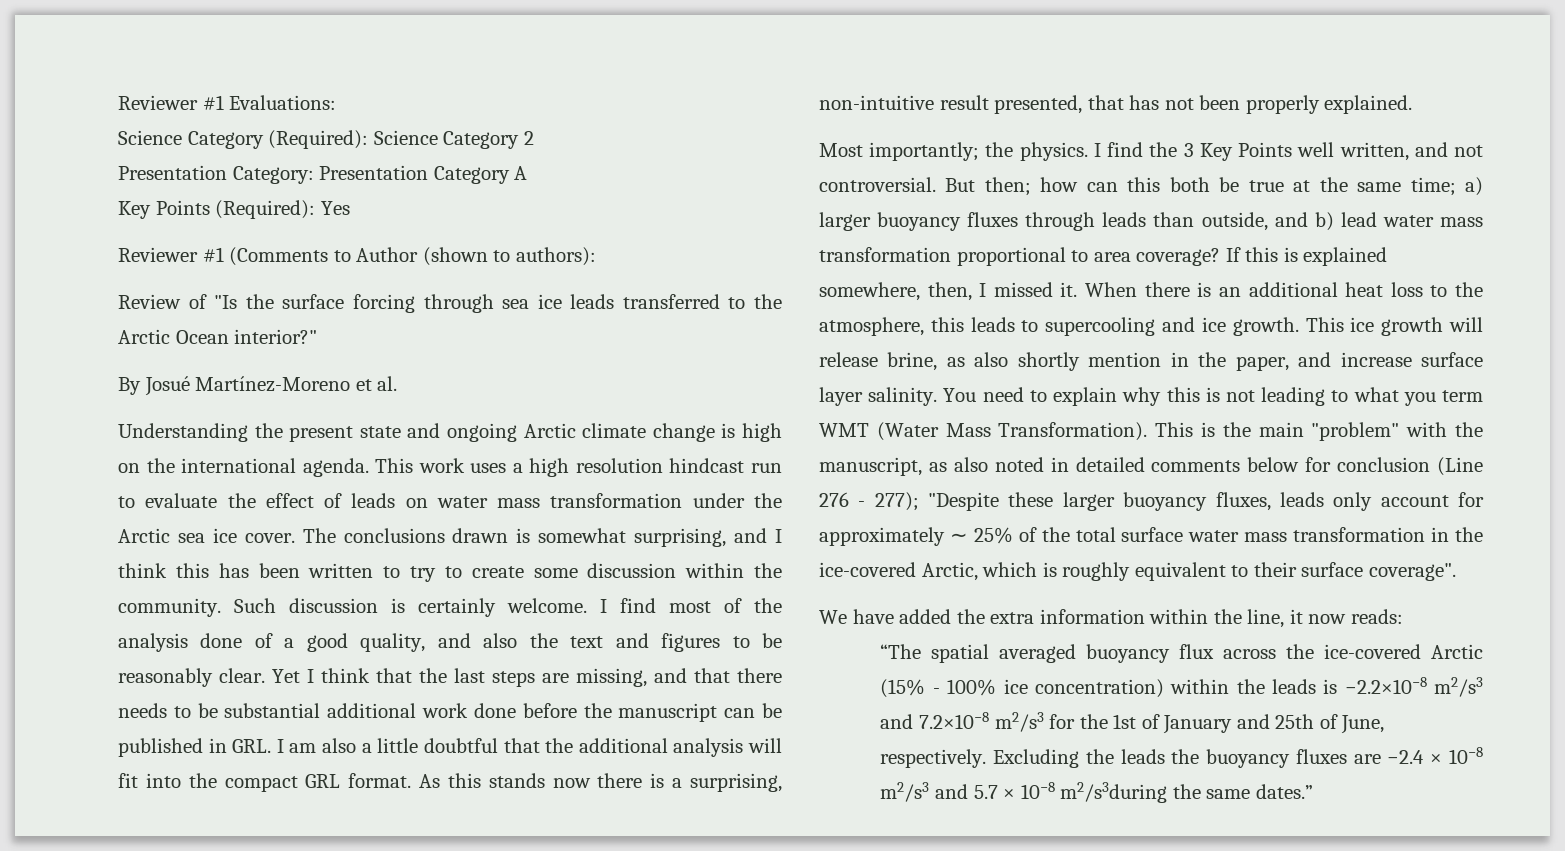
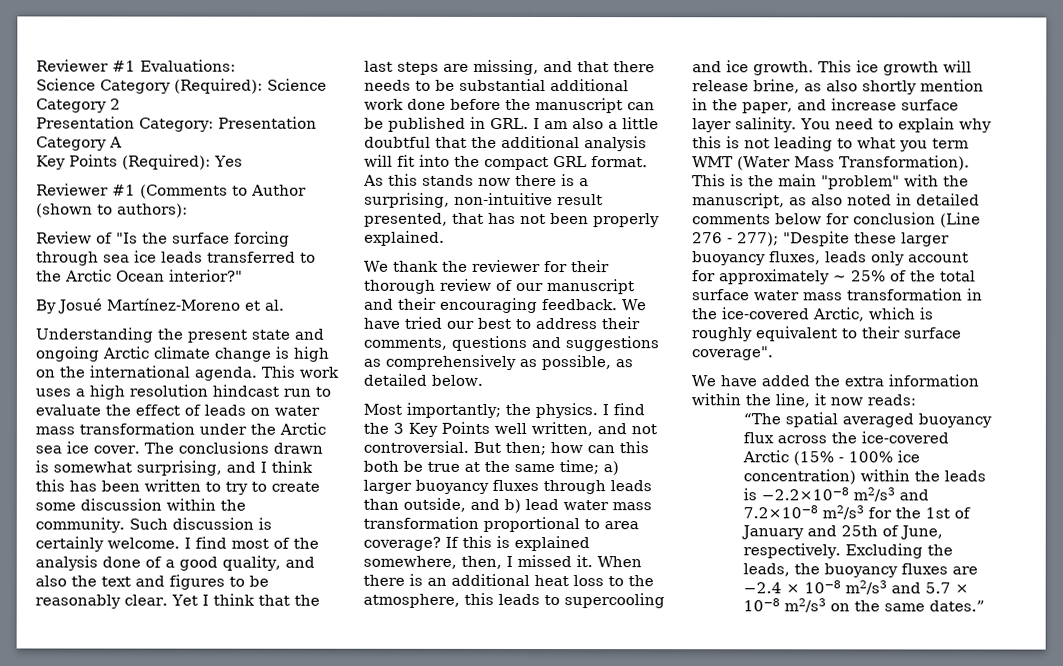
(1413, 104) none -> [364,259,610,273] [364,278,635,295] [364,297,647,314] [364,316,641,330] [363,335,659,352] [363,354,633,371] [363,373,483,386] // We thank the reviewer for their thorough review of our manuscript and their encouraging feedback. We have tried our best to address their comments, questions and suggestions as comprehensively as possible, as detailed below.
[1120,749,1165,764] leads -> [742,563,790,577] leads,
[1060,782,1168,803] m2/s3during -> [783,598,850,613] m2/s3 on

